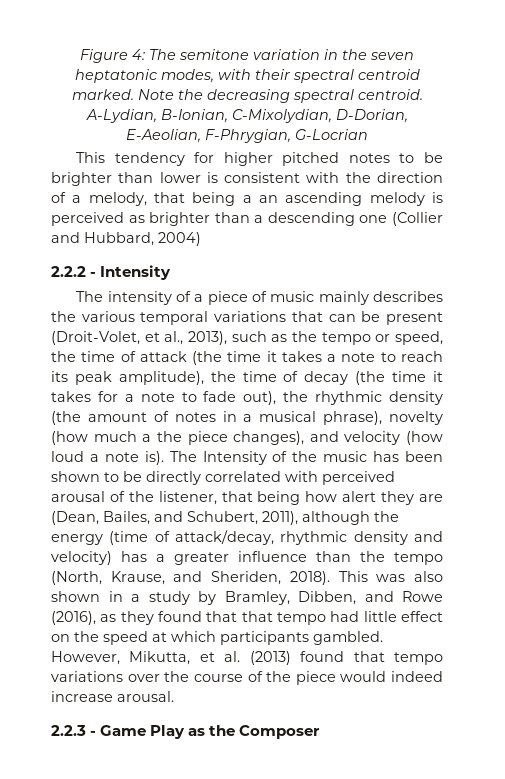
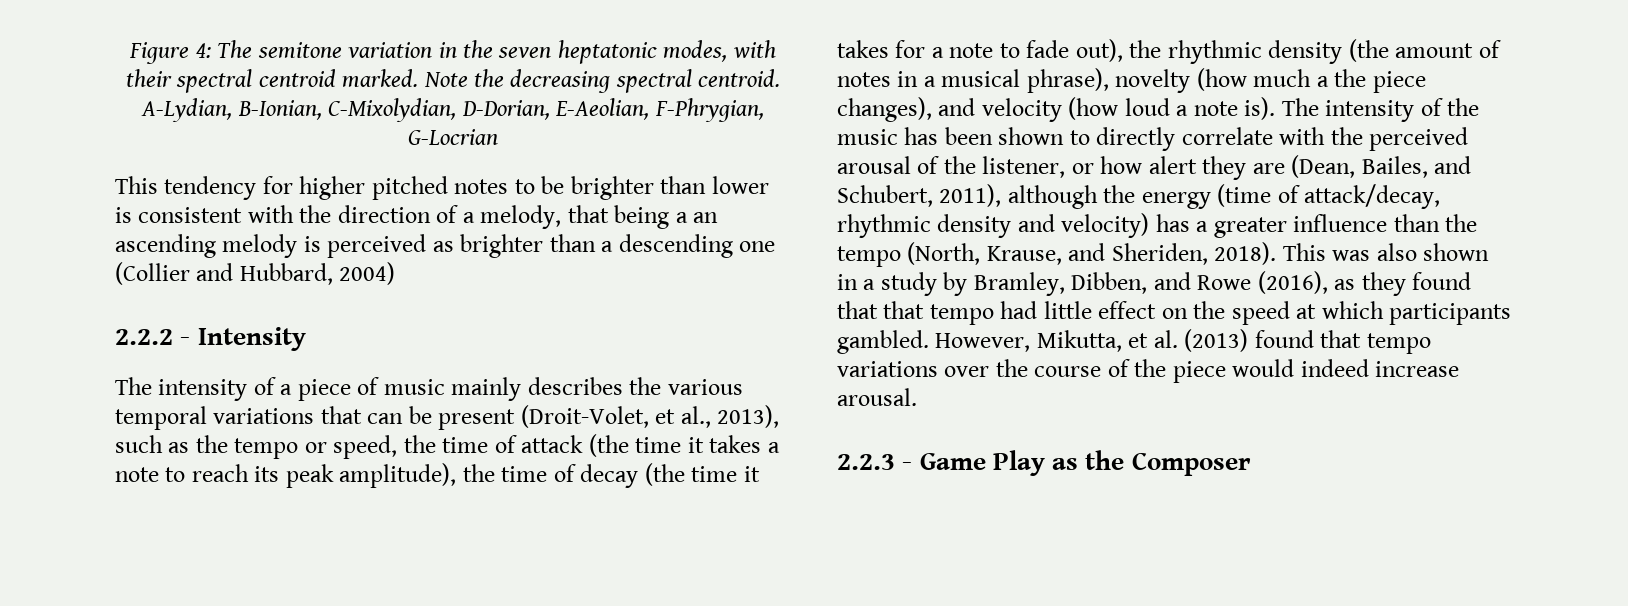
[202,451,267,465] Intensity -> [1325,100,1415,122] intensity
[123,471,318,485] be directly correlated with -> [1096,127,1363,151] directly correlate with the
[221,491,301,505] that being -> [1071,163,1094,174] or

